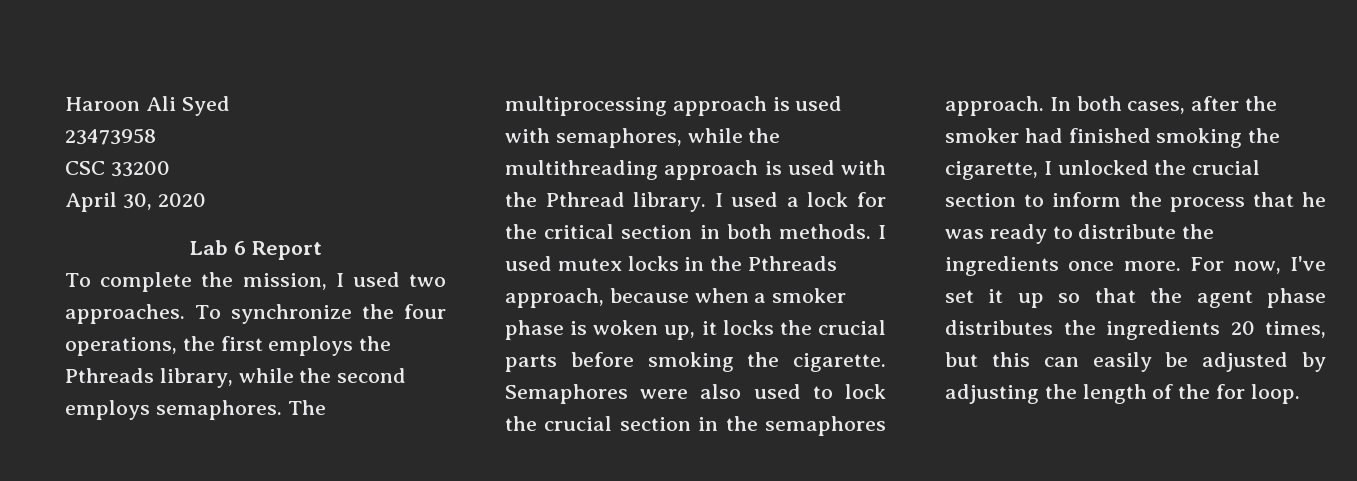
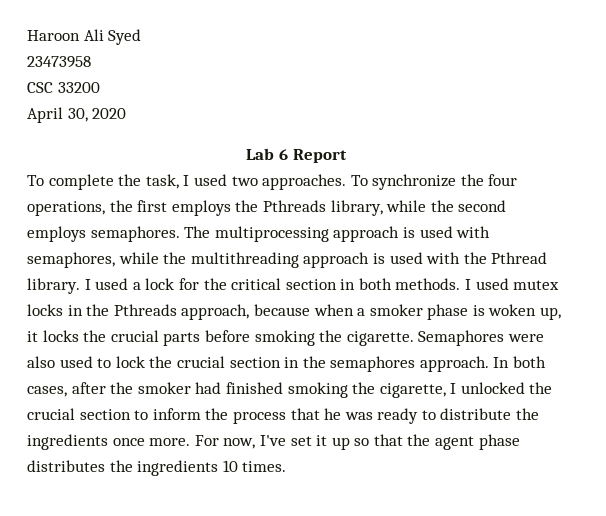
[242,273,327,290] mission, -> [145,174,179,189] task,
[1230,321,1326,338] [945,352,1326,372] [945,384,1300,404] 20 times, but this can easily be adjusted by adjusting the length of the for loop. -> [222,460,287,472] 10 times.

